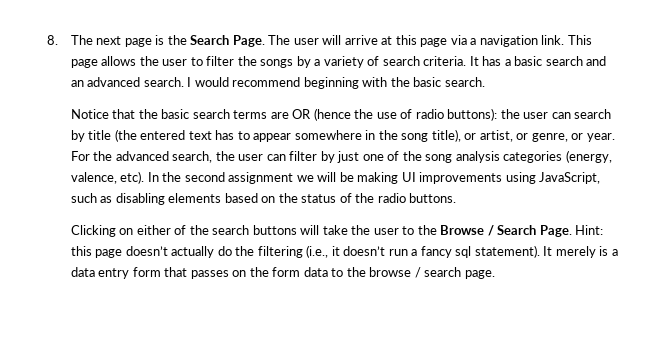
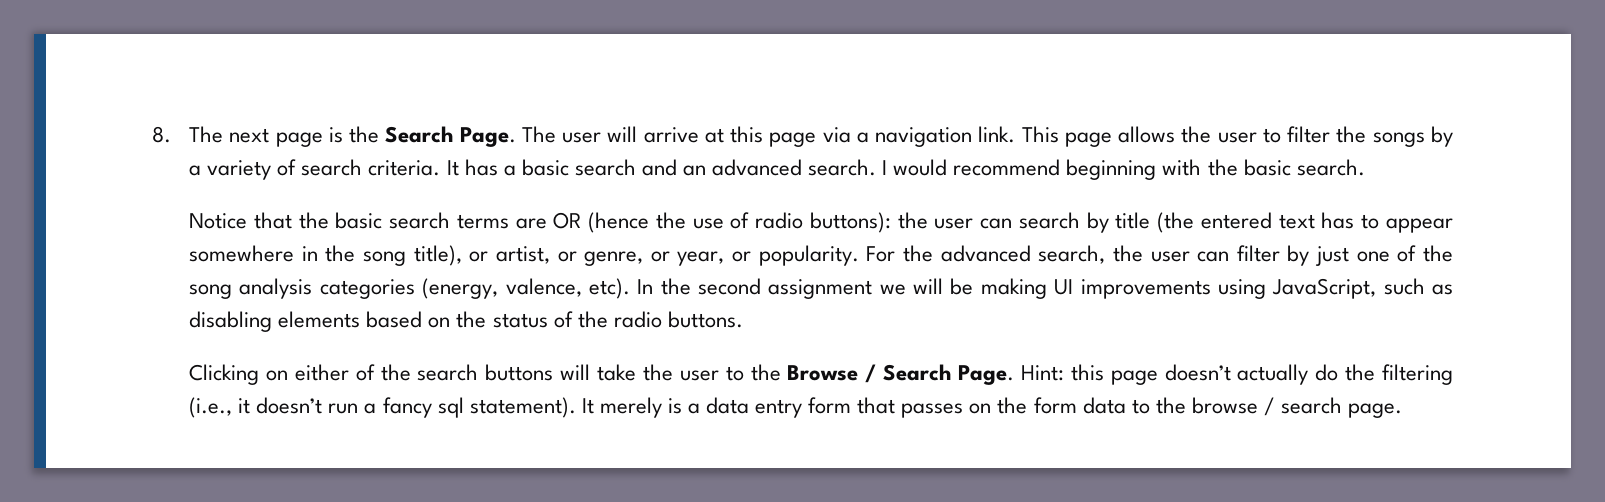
[586,133,615,142] year. -> [677,245,859,266] year, or popularity.

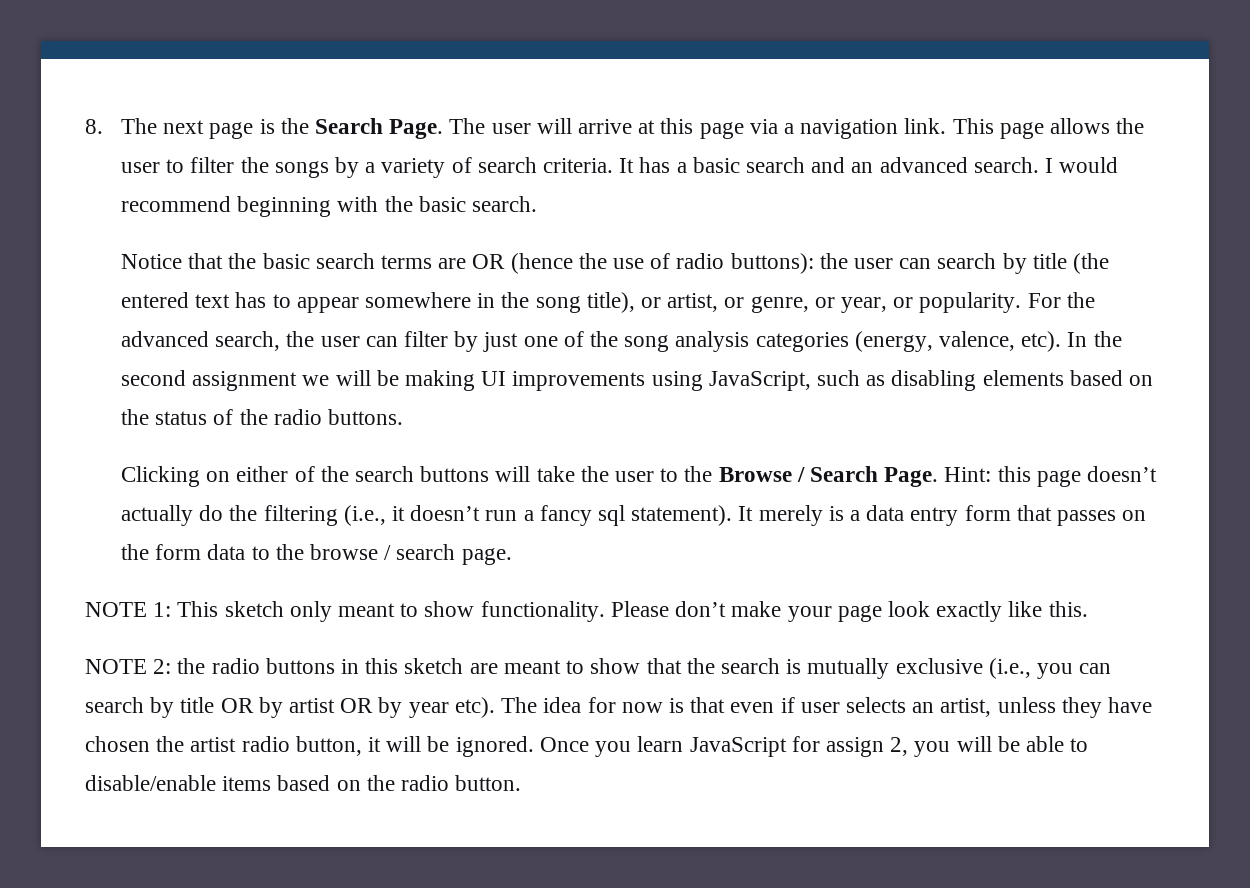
(1403, 410) none -> [85,601,1088,622] [85,658,1112,679] [85,697,1153,718] [85,736,1089,757] [85,775,522,791] // NOTE 1: This sketch only meant to show functionality. Please don’t make your page look exactly like this. // NOTE 2: the radio buttons in this sketch are meant to show that the search is mutually exclusive (i.e., you can search by title OR by artist OR by year etc). The idea for now is that even if user selects an artist, unless they have chosen the artist radio button, it will be ignored. Once you learn JavaScript for assign 2, you will be able to disable/enable items based on the radio button.

